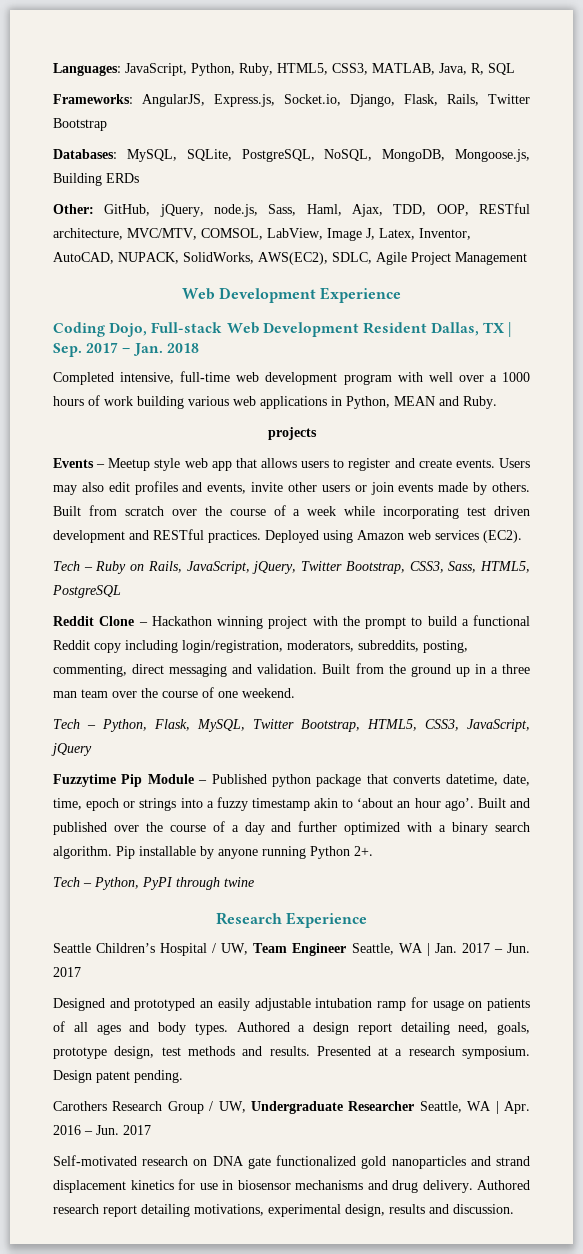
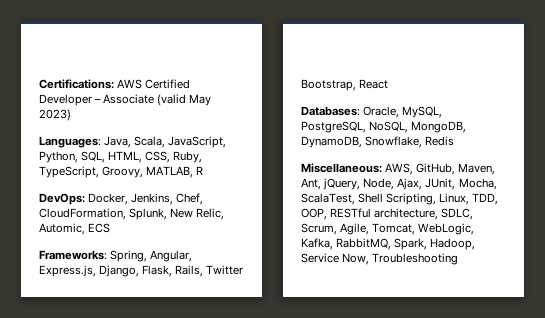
[53,63,515,76] [53,94,341,107] Languages: JavaScript, Python, Ruby, HTML5, CSS3, MATLAB, Java, R, SQL // Frameworks: AngularJS, Express.js, Socket.io, -> [39,79,191,89] [39,94,212,106] [39,109,71,121] [39,136,227,148] [39,151,203,163] [39,166,204,178] [39,193,204,205] [39,208,225,220] [39,223,111,235] [39,250,193,262] [39,265,96,277] Certifications: AWS Certified Developer – Associate (valid May 2023) // Languages: Java, Scala, JavaScript, Python, SQL, HTML, CSS, Ruby, TypeScript, Groovy, MATLAB, R // DevOps: Docker, Jenkins, Chef, CloudFormation, Splunk, New Relic, Automic, ECS // Frameworks: Spring, Angular, Express.js,
[53,118,107,131] Bootstrap -> [301,79,389,91] Bootstrap, React
[126,149,232,162] MySQL, SQLite, -> [363,106,443,118] Oracle, MySQL,
[454,149,530,162] [53,173,139,186] [53,203,530,217] [53,228,471,241] [53,252,527,265] [181,287,402,303] [53,322,512,337] [53,342,199,357] [53,371,531,385] [53,395,497,409] [267,427,317,440] [53,458,531,471] [53,481,530,495] [53,505,530,519] [53,529,522,543] [53,561,531,574] [52,585,121,598] [53,615,530,629] [53,640,468,653] [53,663,530,677] [53,687,295,698] [53,719,530,732] [51,743,92,756] [53,774,530,787] [53,797,530,811] [53,821,530,835] [53,846,373,859] [53,877,254,890] [215,912,368,928] [53,943,531,956] [53,967,81,977] [53,997,531,1011] [53,1021,530,1035] [53,1046,530,1059] [53,1070,183,1083] [53,1101,530,1114] [53,1125,151,1135] [53,1155,530,1169] [53,1179,530,1193] [53,1204,514,1217] Mongoose.js, Building ERDs // Other: GitHub, jQuery, node.js, Sass, Haml, Ajax, TDD, OOP, RESTful architecture, MVC/MTV, COMSOL, LabView, Image J, Latex, Inventor, AutoCAD, NUPACK, SolidWorks, AWS(EC2), SDLC, Agile Project Management // Web Development Experience // Coding Dojo, Full-stack Web Development Resident Dallas, TX | Sep. 2017 – Jan. 2018 // Completed intensive, full-time web development program with well over a 1000 hours of work building various web applications in Python, MEAN and Ruby. // projects // Events – Meetup style web app that allows users to register and create events. Users may also edit profiles and events, invite other users or join events made by others. Built from scratch over the course of a week while incorporating test driven development and RESTful practices. Deployed using Amazon web services (EC2). // Tech – Ruby on Rails, JavaScript, jQuery, Twitter Bootstrap, CSS3, Sass, HTML5, PostgreSQL // Reddit Clone – Hackathon winning project with the prompt to build a functional Reddit copy including login/registration, moderators, subreddits, posting, commenting, direct messaging and validation. Built from the ground up in a three man team over the course of one weekend. // Tech – Python, Flask, MySQL, Twitter Bootstrap, HTML5, CSS3, JavaScript, jQuery // Fuzzytime Pip Module – Published python package that converts datetime, date, time, epoch or strings into a fuzzy timestamp akin to ‘about an hour ago’. Built and published over the course of a day and further optimized with a binary search algorithm. Pip installable by anyone running Python 2+. // Tech – Python, PyPI through twine // Research Experience // Seattle Children’s Hospital / UW, Team Engineer Seattle, WA | Jan. 2017 – Jun. 2017 // Designed and prototyped an easily adjustable intubation ramp for usage on patients of all ages and body types. Authored a design report detailing need, goals, prototype design, test methods and results. Presented at a research symposium. Design patent pending. // Carothers Research Group / UW, Undergraduate Researcher Seattle, WA | Apr. 2016 – Jun. 2017 // Self-motivated research on DNA gate functionalized gold nanoparticles and strand displacement kinetics for use in biosensor mechanisms and drug delivery. Authored research report detailing motivations, experimental design, results and discussion. -> [301,136,455,148] [301,163,496,175] [301,178,497,190] [301,193,499,205] [301,208,474,220] [301,223,475,235] [301,238,476,250] [301,253,459,265] DynamoDB, Snowflake, Redis // Miscellaneous: AWS, GitHub, Maven, Ant, jQuery, Node, Ajax, JUnit, Mocha, ScalaTest, Shell Scripting, Linux, TDD, OOP, RESTful architecture, SDLC, Scrum, Agile, Tomcat, WebLogic, Kafka, RabbitMQ, Spark, Hadoop, Service Now, Troubleshooting

